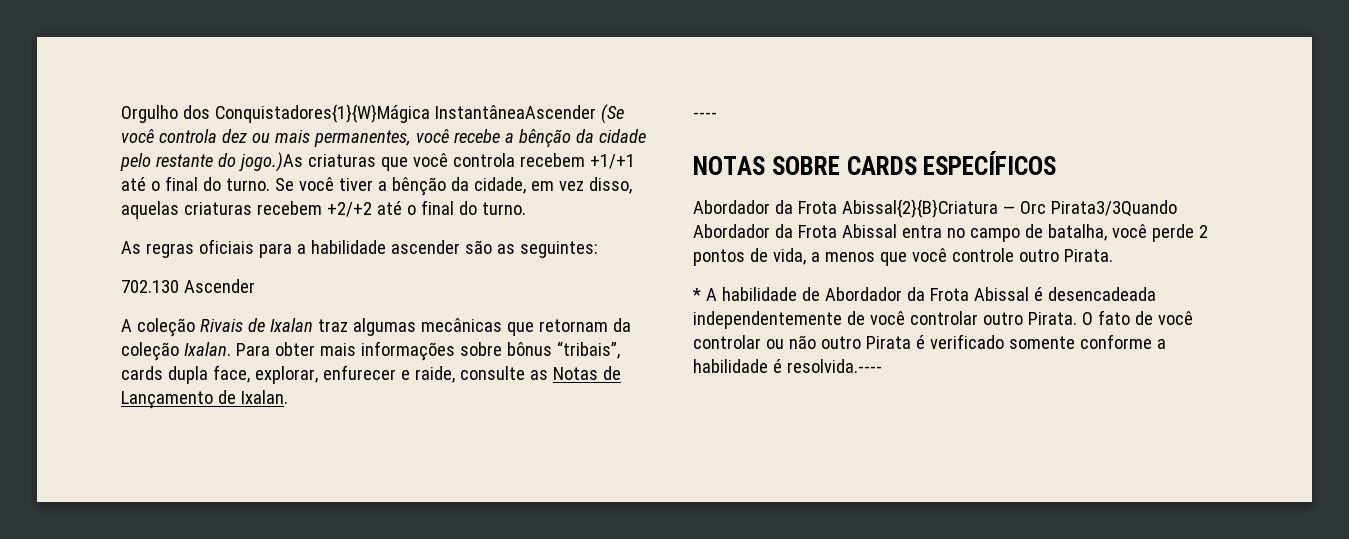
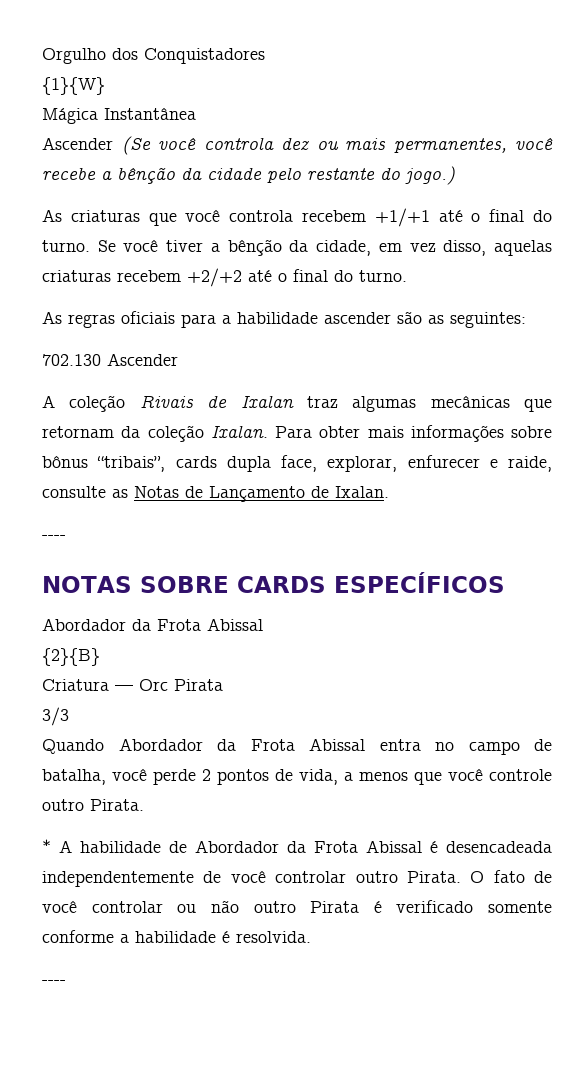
[214,104,596,123] Conquistadores{1}{W}Mágica InstantâneaAscender -> [144,48,265,64] [42,77,105,95] [42,107,196,124] [42,137,113,150] Conquistadores // {1}{W} // Mágica Instantânea // Ascender
[238,152,303,172] jogo.)As -> [405,166,455,185] [42,209,62,222] jogo.) // As
[841,199,1177,218] Abissal{2}{B}Criatura — Orc Pirata3/3Quando -> [207,618,263,631] [42,648,100,666] [42,679,223,691] [42,707,69,726] [42,739,104,754] Abissal // {2}{B} // Criatura — Orc Pirata // 3/3 // Quando
[786,359,882,373] resolvida.---- -> [236,931,311,943] [42,980,66,985] resolvida. // ----

